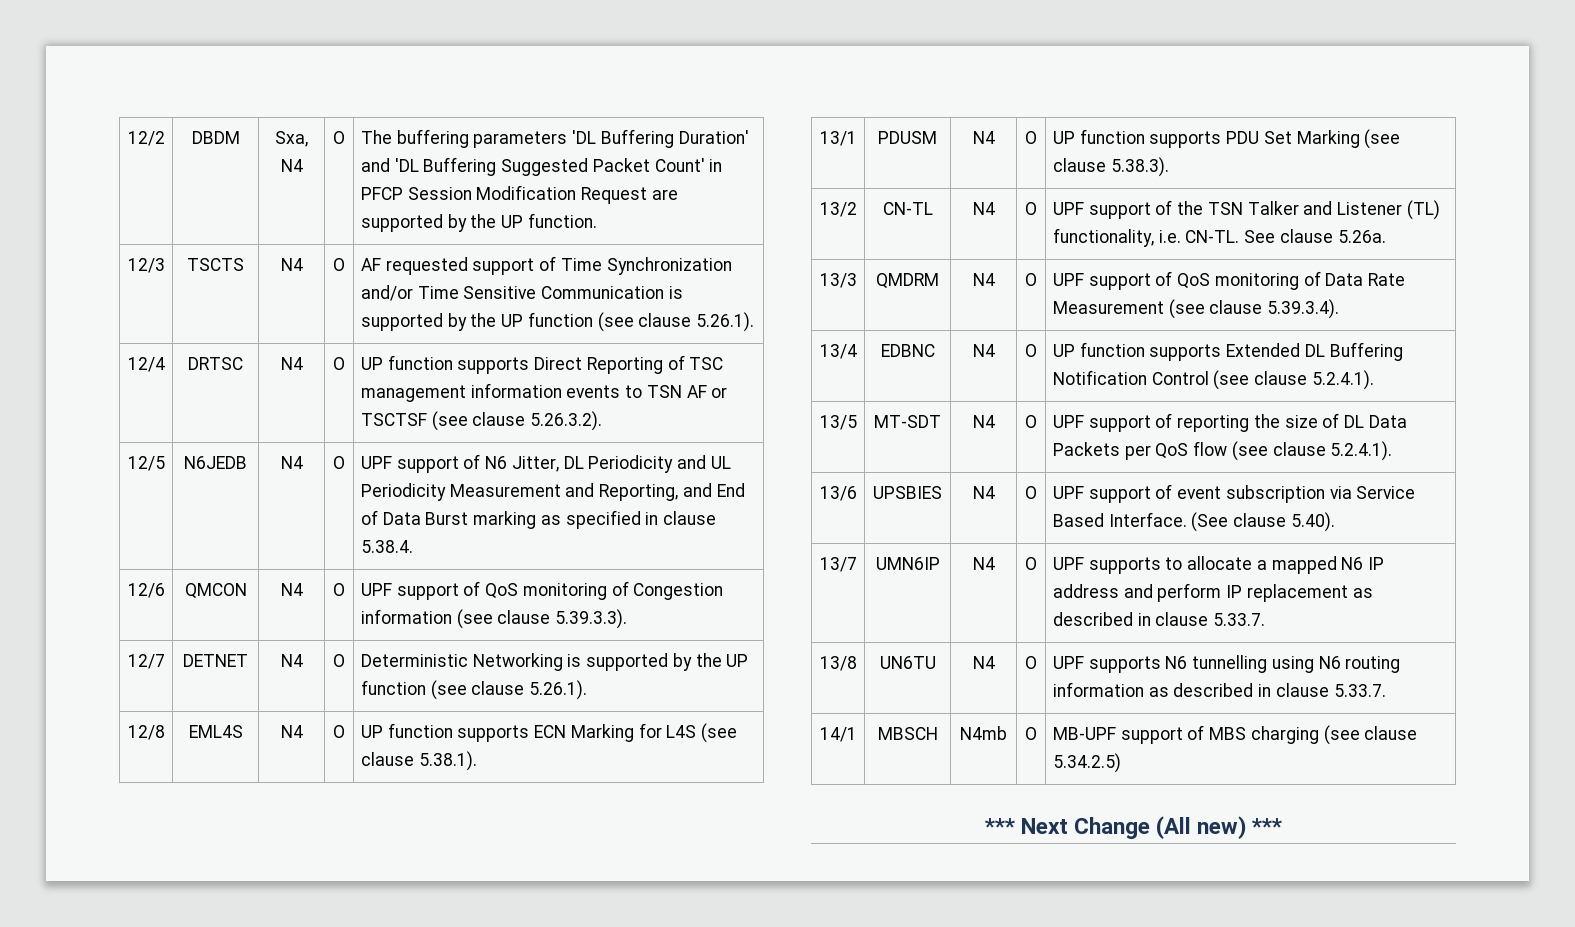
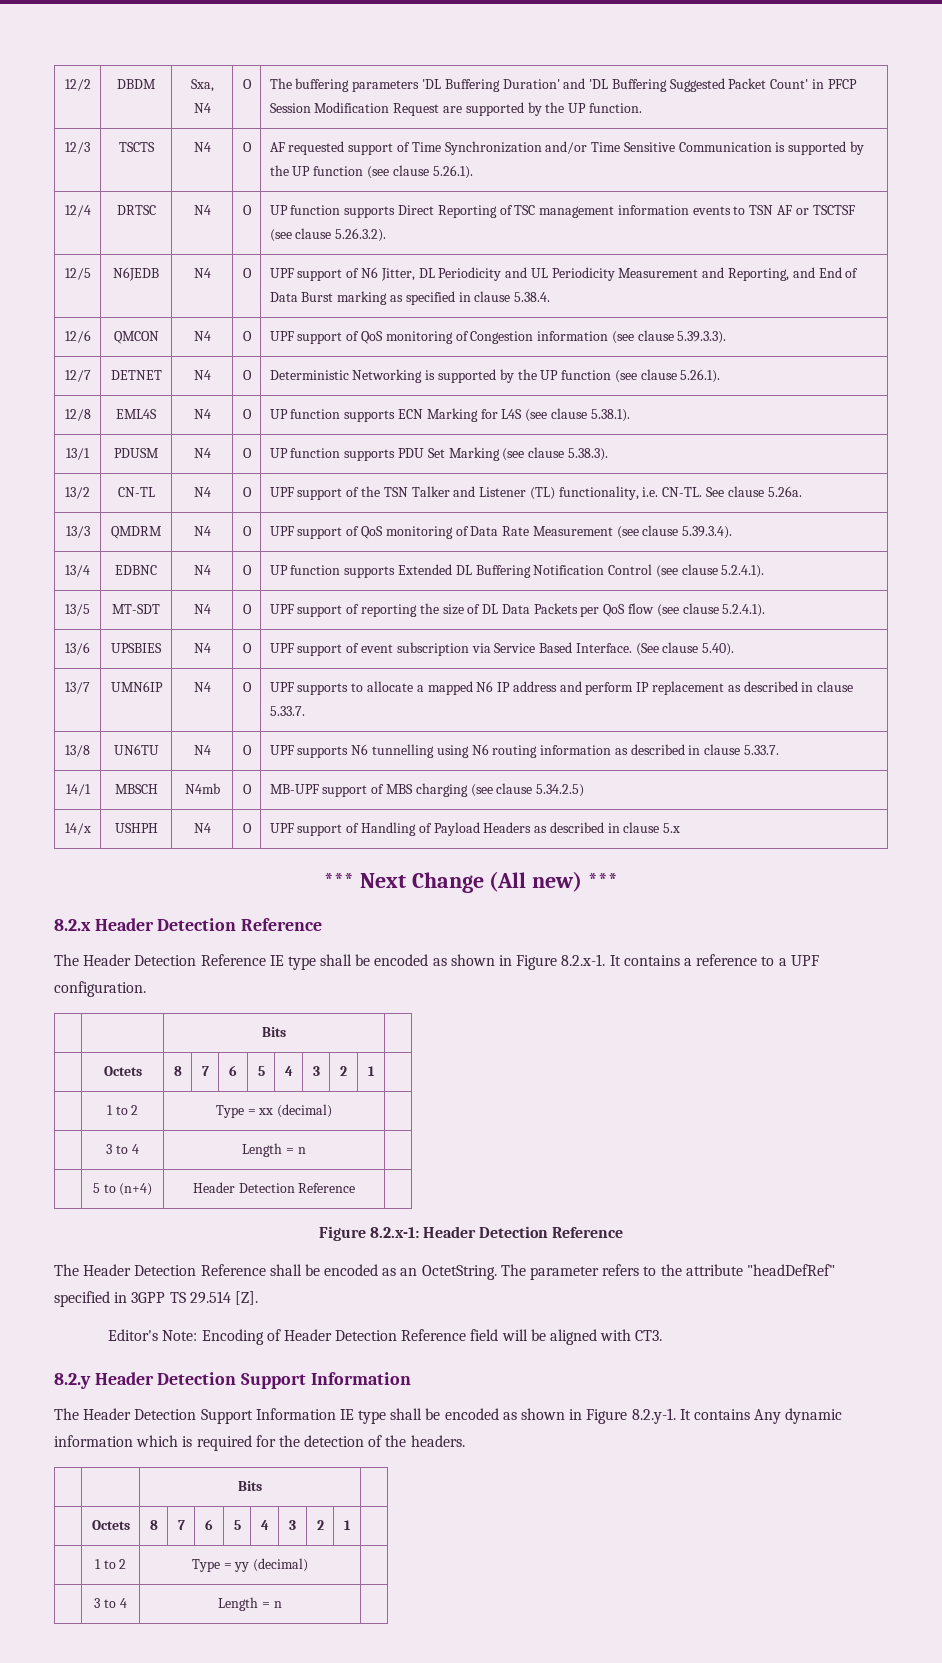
(1121, 763) none -> [64,823,91,835] [114,823,158,833] [193,823,211,833] [242,823,252,833] [269,822,681,836] // 14/x | USHPH | N4 | O | UPF support of Handling of Payload Headers as described in clause 5.x
(1283, 826) none -> [54,918,323,931] [54,954,819,970] [54,981,146,997] [262,1027,286,1037] [103,1066,142,1076] [173,1066,182,1076] [201,1066,209,1076] [229,1065,237,1076] [257,1066,265,1076] [284,1066,293,1076] [312,1066,320,1076] [340,1066,347,1076] [368,1066,375,1076] [106,1105,139,1115] [215,1104,333,1118] [106,1144,139,1154] [242,1143,306,1157] [92,1183,153,1196] [192,1182,356,1193] [318,1226,624,1241] [54,1264,835,1280] [54,1291,258,1307] [108,1329,663,1345] [54,1372,411,1389] [54,1408,843,1424] [54,1435,465,1451] [238,1481,262,1491] [91,1520,130,1530] [149,1520,158,1530] [177,1520,185,1530] [205,1519,213,1530] [233,1520,241,1530] [260,1520,269,1530] [289,1520,296,1530] [316,1520,324,1530] [344,1520,351,1530] [94,1559,127,1569] [191,1558,309,1572] [94,1598,127,1608] [218,1597,282,1611] // 8.2.x Header Detection Reference // The Header Detection Reference IE type shall be encoded as shown in Figure 8.2.x-1. It contains a reference to a UPF configuration. // | | Bits | // | Octets | 8 | 7 | 6 | 5 | 4 | 3 | 2 | 1 | // | 1 to 2 | Type = xx (decimal) | // | 3 to 4 | Length = n | // | 5 to (n+4) | Header Detection Reference | // Figure 8.2.x-1: Header Detection Reference // The Header Detection Reference shall be encoded as an OctetString. The parameter refers to the attribute "headDefRef" specified in 3GPP TS 29.514 [Z]. // Editor's Note: Encoding of Header Detection Reference field will be aligned with CT3. // 8.2.y Header Detection Support Information // The Header Detection Support Information IE type shall be encoded as shown in Figure 8.2.y-1. It contains Any dynamic information which is required for the detection of the headers. // | | Bits | // | Octets | 8 | 7 | 6 | 5 | 4 | 3 | 2 | 1 | // | 1 to 2 | Type = yy (decimal) | // | 3 to 4 | Length = n |

